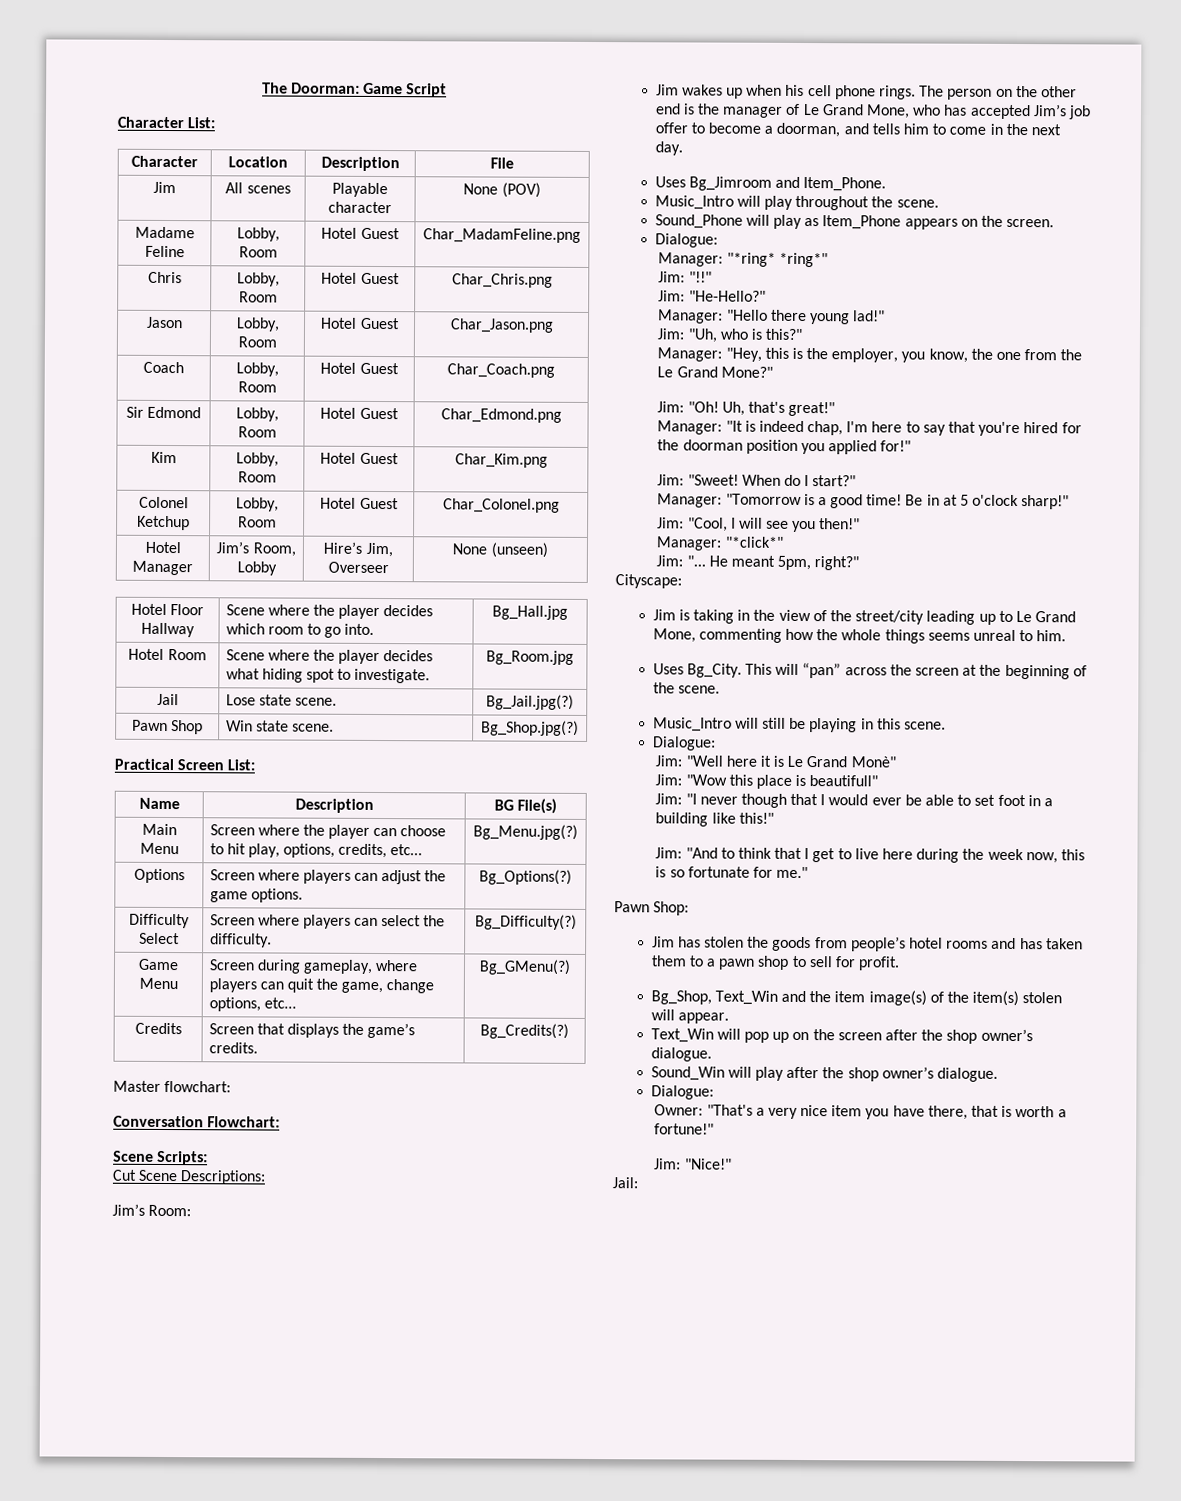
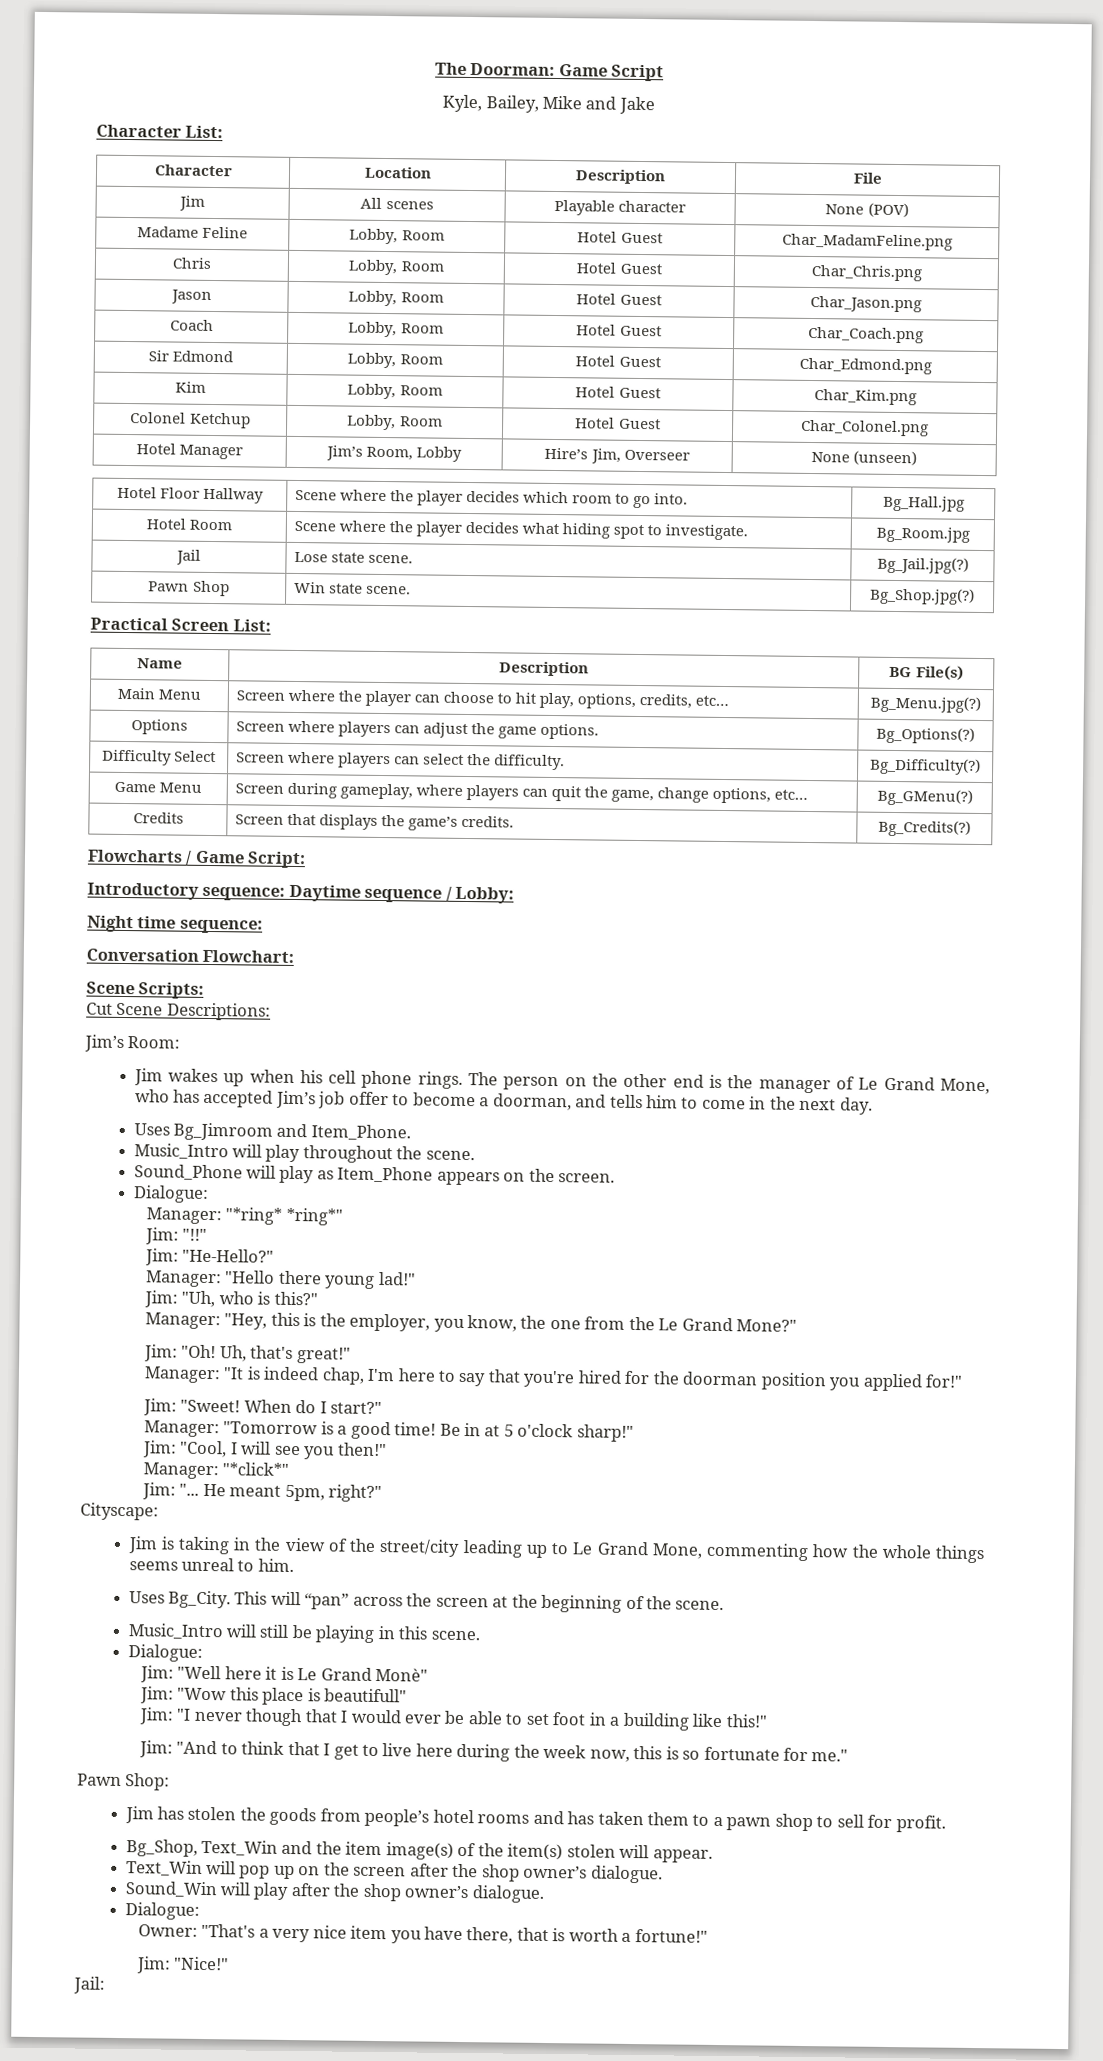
(448, 90) none -> [442,94,655,115] // Kyle, Bailey, Mike and Jake
[113,1080,232,1093] Master flowchart: -> [87,849,307,869] [87,882,515,904] [87,915,263,934] Flowcharts / Game Script: // Introductory sequence: Daytime sequence / Lobby: // Night time sequence:

